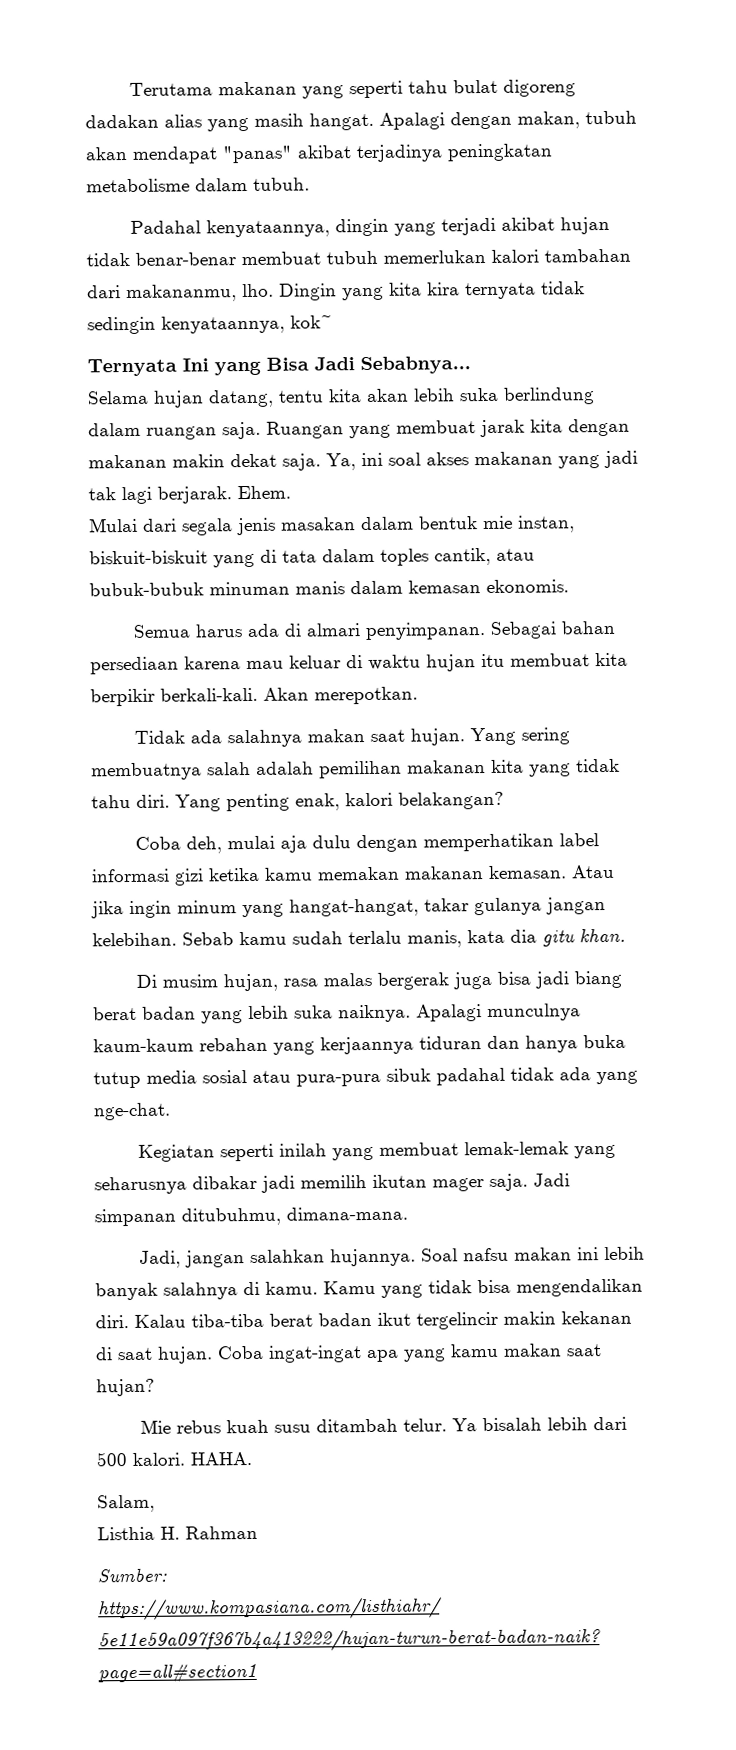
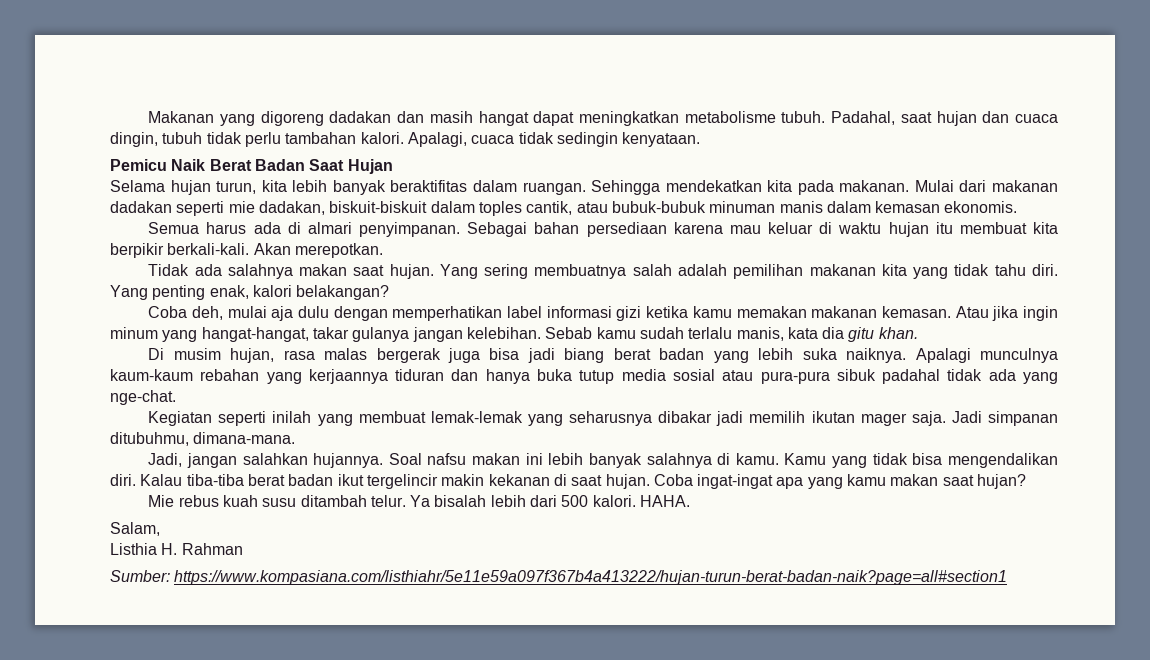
[128,79,576,99] [85,110,637,132] [85,143,553,164] [86,177,310,193] [129,216,610,238] [86,248,631,267] [87,281,585,303] [87,315,333,335] [87,356,471,377] [87,387,595,408] [88,418,630,440] [88,450,638,471] [88,485,291,505] [89,515,575,536] [89,549,317,568] Terutama makanan yang seperti tahu bulat digoreng dadakan alias yang masih hangat. Apalagi dengan makan, tubuh akan mendapat "panas" akibat terjadinya peningkatan metabolisme dalam tubuh. // Padahal kenyataannya, dingin yang terjadi akibat hujan tidak benar-benar membuat tubuh memerlukan kalori tambahan dari makananmu, lho. Dingin yang kita kira ternyata tidak sedingin kenyataannya, kok~ // Ternyata Ini yang Bisa Jadi Sebabnya... // Selama hujan datang, tentu kita akan lebih suka berlindung dalam ruangan saja. Ruangan yang membuat jarak kita dengan makanan makin dekat saja. Ya, ini soal akses makanan yang jadi tak lagi berjarak. Ehem. // Mulai dari segala jenis masakan dalam bentuk mie instan, biskuit-biskuit yang di tata -> [148,111,1059,126] [110,132,701,147] [110,159,393,174] [110,180,1058,195] [110,201,428,216] Makanan yang digoreng dadakan dan masih hangat dapat meningkatkan metabolisme tubuh. Padahal, saat hujan dan cuaca dingin, tubuh tidak perlu tambahan kalori. Apalagi, cuaca tidak sedingin kenyataan. // Pemicu Naik Berat Badan Saat Hujan // Selama hujan turun, kita lebih banyak beraktifitas dalam ruangan. Sehingga mendekatkan kita pada makanan. Mulai dari makanan dadakan seperti mie dadakan, biskuit-biskuit

